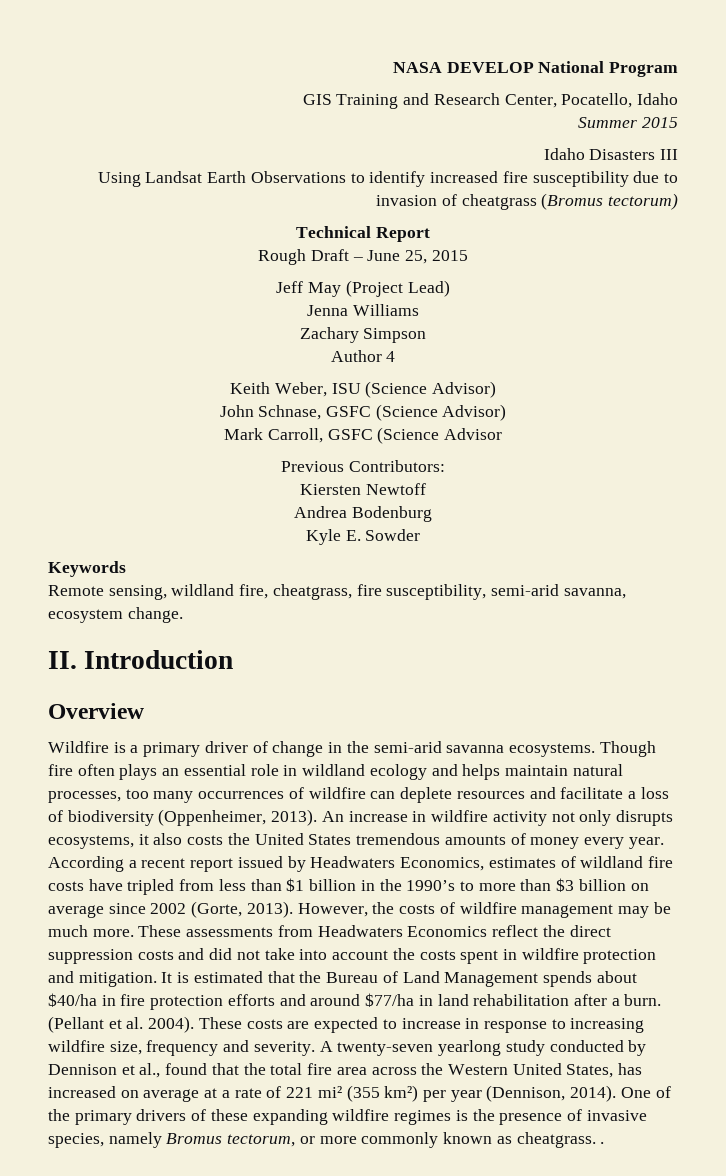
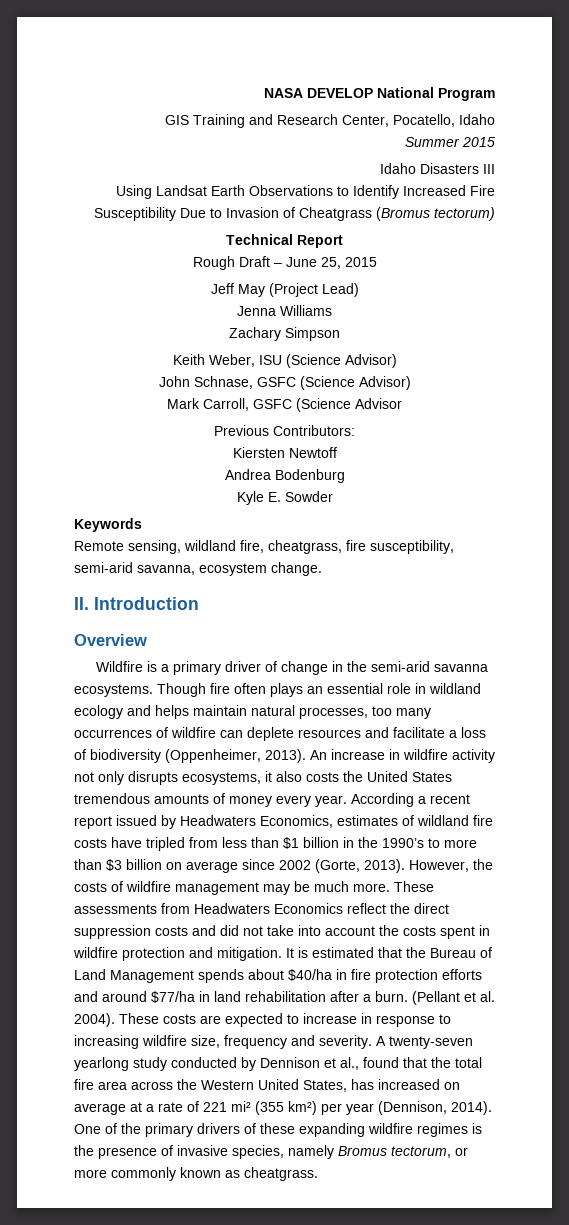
[369,171,679,187] [376,194,537,210] identify increased fire susceptibility due to invasion of cheatgrass -> [353,185,495,199] [94,207,372,221] Identify Increased Fire Susceptibility Due to Invasion of Cheatgrass
[330,350,396,362] // Author 4 -> (340, 334) none
[600,1142,605,1144] . -> (318, 1174) none

